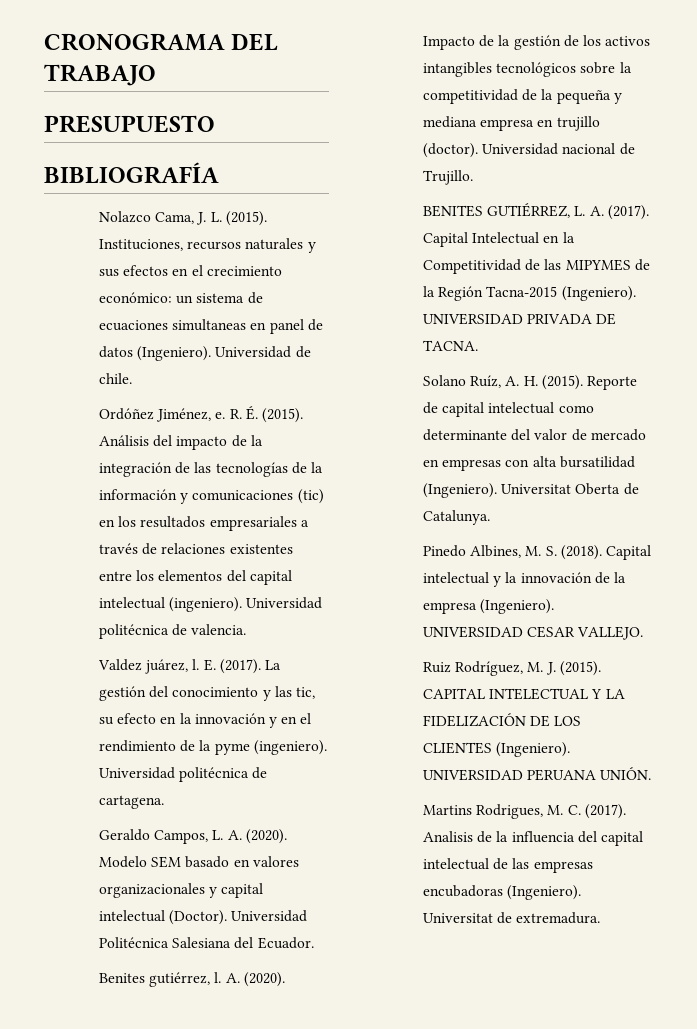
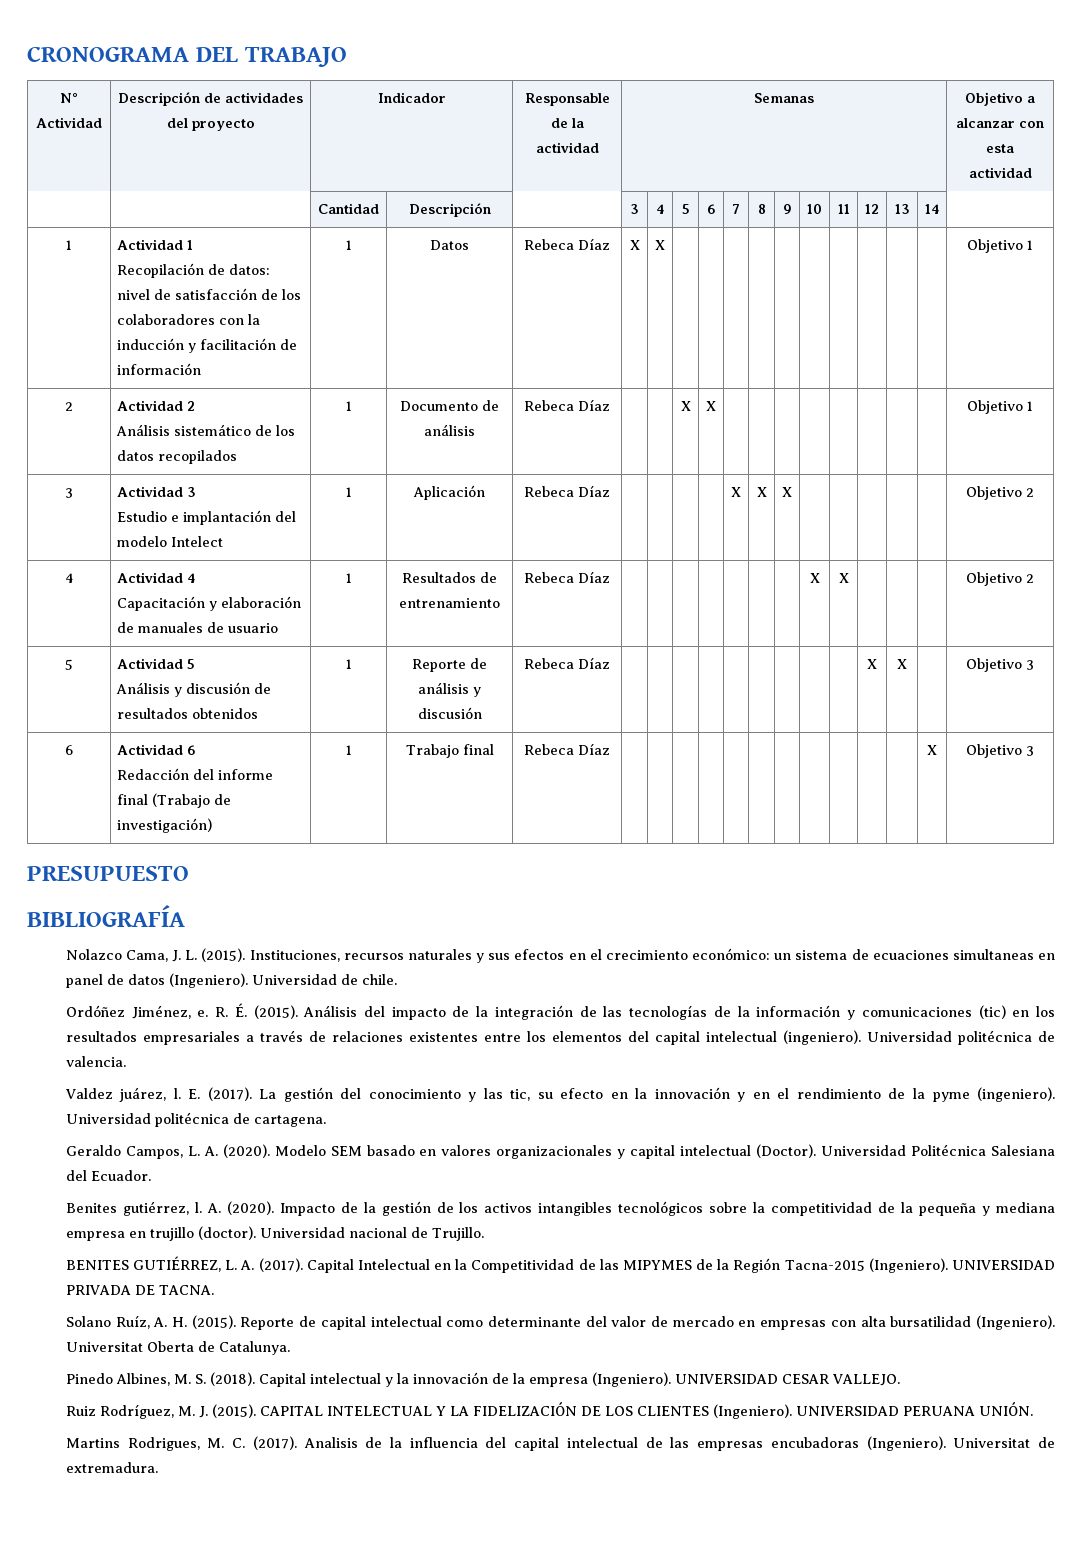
(156, 75) none -> [60,93,78,103] [36,117,102,128] [118,92,303,106] [166,118,255,131] [377,92,446,103] [524,93,610,106] [550,118,584,128] [535,142,599,153] [754,93,814,103] [965,92,1035,106] [956,118,1044,128] [986,144,1014,153] [968,167,1032,178] [318,203,379,214] [408,203,491,217] [630,204,639,214] [656,204,664,214] [681,204,690,214] [706,204,716,214] [732,204,740,214] [757,204,766,214] [782,204,792,214] [807,204,822,214] [837,204,850,214] [865,204,879,214] [894,204,910,214] [925,204,939,214] [66,240,72,250] [117,239,194,250] [117,263,271,278] [117,288,302,300] [117,314,261,325] [117,338,298,353] [117,363,202,375] [345,240,352,250] [430,240,469,250] [524,238,610,250] [629,240,640,250] [655,240,665,250] [967,239,1033,253] [65,402,73,411] [117,400,196,411] [116,424,296,436] [117,450,238,464] [345,401,352,411] [400,400,499,411] [424,424,475,436] [524,399,610,411] [680,401,691,411] [706,401,716,411] [967,400,1033,414] [65,488,73,498] [117,486,197,497] [117,510,297,525] [117,536,224,547] [345,487,352,497] [413,485,485,500] [524,485,610,497] [731,487,741,497] [756,487,767,497] [782,487,792,497] [966,486,1034,500] [64,573,74,583] [117,572,196,583] [117,596,302,611] [117,622,279,633] [345,573,352,583] [402,572,497,583] [399,598,500,608] [524,571,610,583] [809,573,820,583] [838,573,849,583] [966,572,1034,586] [65,659,73,670] [117,658,196,669] [116,682,272,697] [117,708,259,719] [345,659,352,669] [412,658,487,672] [418,682,481,697] [417,707,482,719] [524,657,610,669] [867,659,877,669] [897,659,907,669] [966,658,1034,672] [65,745,73,755] [117,744,197,755] [117,768,274,780] [117,793,232,808] [117,818,213,833] [345,745,352,755] [405,744,494,758] [524,743,610,755] [927,745,937,755] [966,744,1034,758] // N° Actividad | Descripción de actividades del proyecto | Indicador | Responsable de la actividad | Semanas | Objetivo a alcanzar con esta actividad // | | Cantidad | Descripción | | 3 | 4 | 5 | 6 | 7 | 8 | 9 | 10 | 11 | 12 | 13 | 14 | // 1 | Actividad 1 // Recopilación de datos: nivel de satisfacción de los colaboradores con la inducción y facilitación de información | 1 | Datos | Rebeca Díaz | X | X | | | | | | | | | | | Objetivo 1 // 2 | Actividad 2 // Análisis sistemático de los datos recopilados | 1 | Documento de análisis | Rebeca Díaz | | | X | X | | | | | | | | | Objetivo 1 // 3 | Actividad 3 // Estudio e implantación del modelo Intelect | 1 | Aplicación | Rebeca Díaz | | | | | X | X | X | | | | | | Objetivo 2 // 4 | Actividad 4 // Capacitación y elaboración de manuales de usuario | 1 | Resultados de entrenamiento | Rebeca Díaz | | | | | | | | X | X | | | | Objetivo 2 // 5 | Actividad 5 // Análisis y discusión de resultados obtenidos | 1 | Reporte de análisis y discusión | Rebeca Díaz | | | | | | | | | | X | X | | Objetivo 3 // 6 | Actividad 6 // Redacción del informe final (Trabajo de investigación) | 1 | Trabajo final | Rebeca Díaz | | | | | | | | | | | | X | Objetivo 3

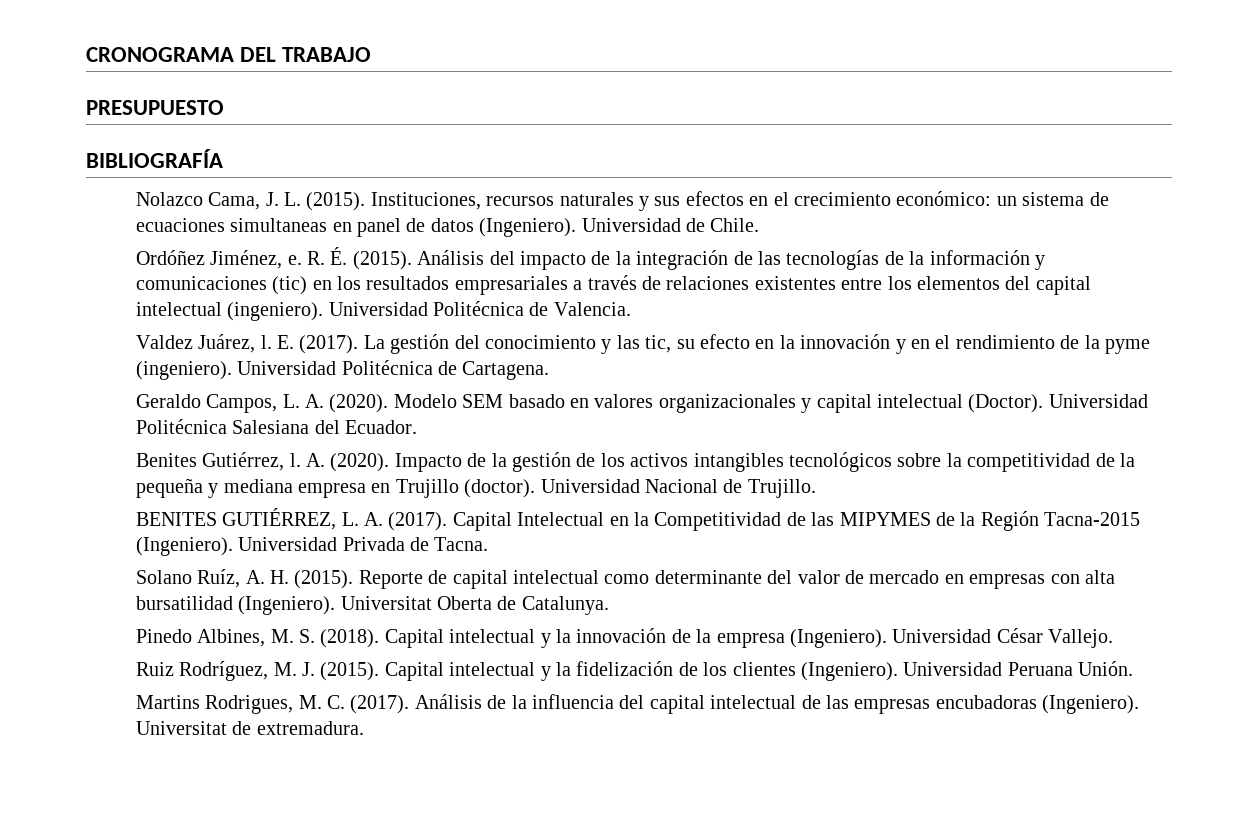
[60,93,78,103] [36,117,102,128] [118,92,303,106] [166,118,255,131] [377,92,446,103] [524,93,610,106] [550,118,584,128] [535,142,599,153] [754,93,814,103] [965,92,1035,106] [956,118,1044,128] [986,144,1014,153] [968,167,1032,178] [318,203,379,214] [408,203,491,217] [630,204,639,214] [656,204,664,214] [681,204,690,214] [706,204,716,214] [732,204,740,214] [757,204,766,214] [782,204,792,214] [807,204,822,214] [837,204,850,214] [865,204,879,214] [894,204,910,214] [925,204,939,214] [66,240,72,250] [117,239,194,250] [117,263,271,278] [117,288,302,300] [117,314,261,325] [117,338,298,353] [117,363,202,375] [345,240,352,250] [430,240,469,250] [524,238,610,250] [629,240,640,250] [655,240,665,250] [967,239,1033,253] [65,402,73,411] [117,400,196,411] [116,424,296,436] [117,450,238,464] [345,401,352,411] [400,400,499,411] [424,424,475,436] [524,399,610,411] [680,401,691,411] [706,401,716,411] [967,400,1033,414] [65,488,73,498] [117,486,197,497] [117,510,297,525] [117,536,224,547] [345,487,352,497] [413,485,485,500] [524,485,610,497] [731,487,741,497] [756,487,767,497] [782,487,792,497] [966,486,1034,500] [64,573,74,583] [117,572,196,583] [117,596,302,611] [117,622,279,633] [345,573,352,583] [402,572,497,583] [399,598,500,608] [524,571,610,583] [809,573,820,583] [838,573,849,583] [966,572,1034,586] [65,659,73,670] [117,658,196,669] [116,682,272,697] [117,708,259,719] [345,659,352,669] [412,658,487,672] [418,682,481,697] [417,707,482,719] [524,657,610,669] [867,659,877,669] [897,659,907,669] [966,658,1034,672] [65,745,73,755] [117,744,197,755] [117,768,274,780] [117,793,232,808] [117,818,213,833] [345,745,352,755] [405,744,494,758] [524,743,610,755] [927,745,937,755] [966,744,1034,758] // N° Actividad | Descripción de actividades del proyecto | Indicador | Responsable de la actividad | Semanas | Objetivo a alcanzar con esta actividad // | | Cantidad | Descripción | | 3 | 4 | 5 | 6 | 7 | 8 | 9 | 10 | 11 | 12 | 13 | 14 | // 1 | Actividad 1 // Recopilación de datos: nivel de satisfacción de los colaboradores con la inducción y facilitación de información | 1 | Datos | Rebeca Díaz | X | X | | | | | | | | | | | Objetivo 1 // 2 | Actividad 2 // Análisis sistemático de los datos recopilados | 1 | Documento de análisis | Rebeca Díaz | | | X | X | | | | | | | | | Objetivo 1 // 3 | Actividad 3 // Estudio e implantación del modelo Intelect | 1 | Aplicación | Rebeca Díaz | | | | | X | X | X | | | | | | Objetivo 2 // 4 | Actividad 4 // Capacitación y elaboración de manuales de usuario | 1 | Resultados de entrenamiento | Rebeca Díaz | | | | | | | | X | X | | | | Objetivo 2 // 5 | Actividad 5 // Análisis y discusión de resultados obtenidos | 1 | Reporte de análisis y discusión | Rebeca Díaz | | | | | | | | | | X | X | | Objetivo 3 // 6 | Actividad 6 // Redacción del informe final (Trabajo de investigación) | 1 | Trabajo final | Rebeca Díaz | | | | | | | | | | | | X | Objetivo 3 -> (372, 54) none
[361,974,397,985] chile. -> [710,218,760,232] Chile.
[957,1030,1056,1045] [65,1056,126,1067] politécnica de valencia. -> [433,301,631,316] Politécnica de Valencia.
[119,1087,167,1102] juárez, -> [198,334,256,353] Juárez,
[154,1112,326,1127] politécnica de cartagena. -> [341,360,550,380] Politécnica de Cartagena.
[122,1201,189,1216] gutiérrez, -> [202,452,285,471] Gutiérrez,
[149,1227,194,1241] trujillo -> [395,479,459,498] Trujillo
[348,1227,407,1238] nacional -> [645,479,719,493] Nacional
[951,1260,1055,1270] [65,1285,214,1295] UNIVERSIDAD PRIVADA DE TACNA. -> [238,537,489,551] Universidad Privada de Tacna.
[674,1374,900,1386] UNIVERSIDAD CESAR VALLEJO. -> [892,628,1114,648] Universidad César Vallejo.
[259,1402,1033,1419] CAPITAL INTELECTUAL Y LA FIDELIZACIÓN DE LOS CLIENTES (Ingeniero). UNIVERSIDAD PERUANA UNIÓN. -> [384,661,1134,681] Capital intelectual y la fidelización de los clientes (Ingeniero). Universidad Peruana Unión.
[303,1437,358,1448] Analisis -> [414,694,482,709] Análisis

